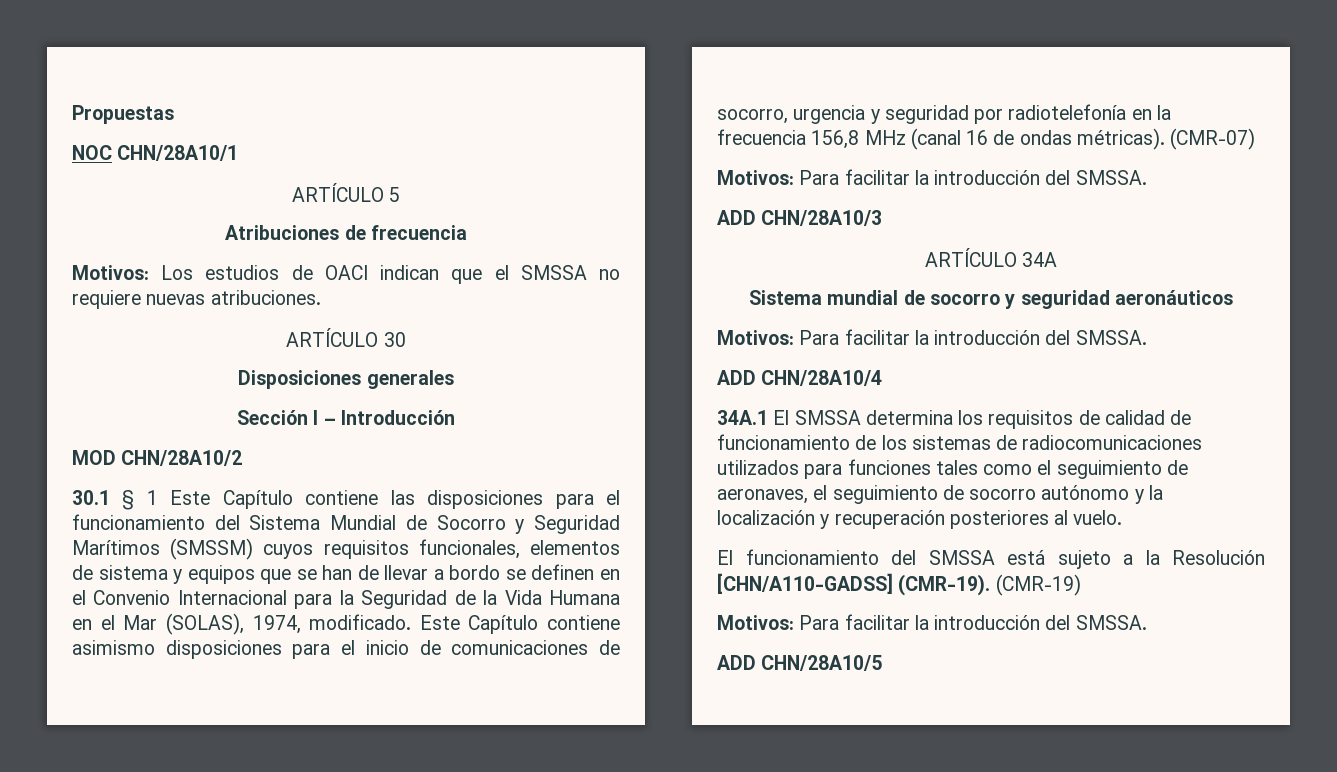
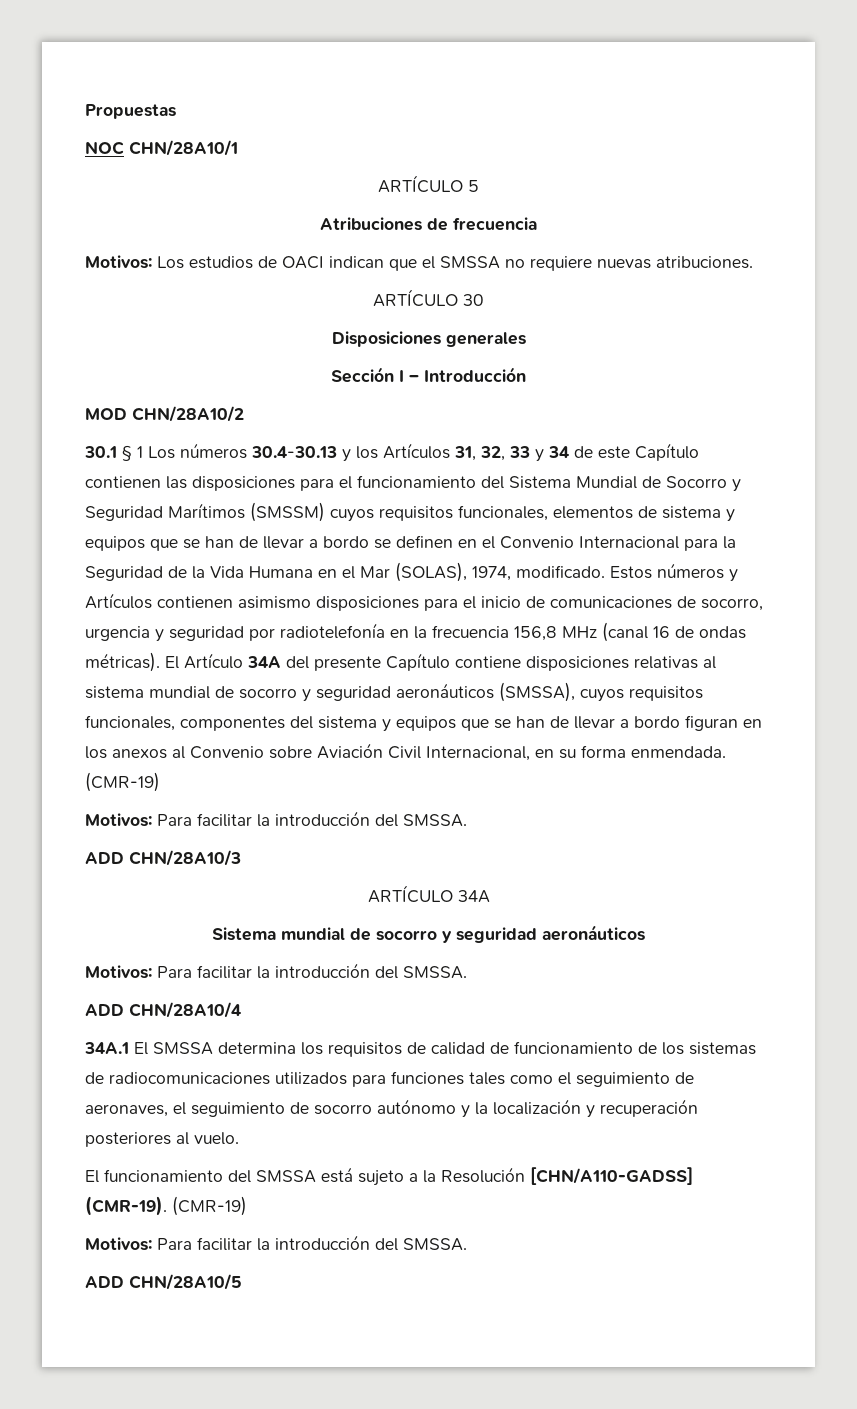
[170,490,379,509] Este Capítulo contiene -> [148,443,699,462] [85,476,161,488] Los números 30.4-30.13 y los Artículos 31, 32, 33 y 34 de este Capítulo contienen
[419,615,620,634] Este Capítulo contiene -> [610,563,738,582] [85,593,233,609] Estos números y Artículos contienen
[1170,128,1256,150] (CMR-07) -> [165,653,716,671] [85,682,703,702] [85,715,762,732] [85,743,726,761] [85,772,160,792] El Artículo 34A del presente Capítulo contiene disposiciones relativas al sistema mundial de socorro y seguridad aeronáuticos (SMSSA), cuyos requisitos funcionales, componentes del sistema y equipos que se han de llevar a bordo figuran en los anexos al Convenio sobre Aviación Civil Internacional, en su forma enmendada. (CMR-19)

